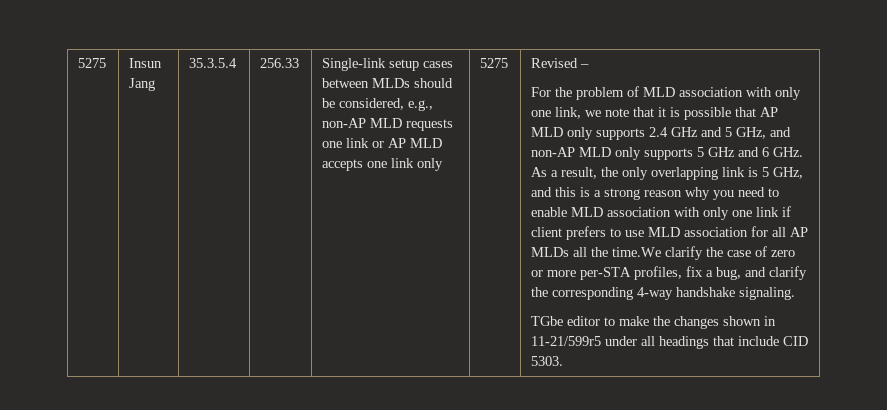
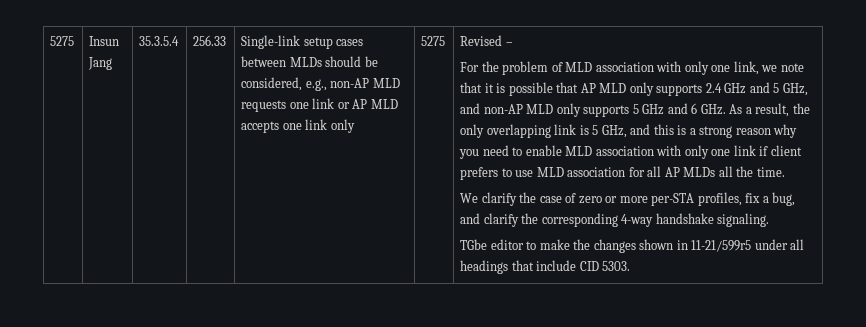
[612,247,662,257] time.We -> [756,167,785,177] [460,193,479,203] time. // We

